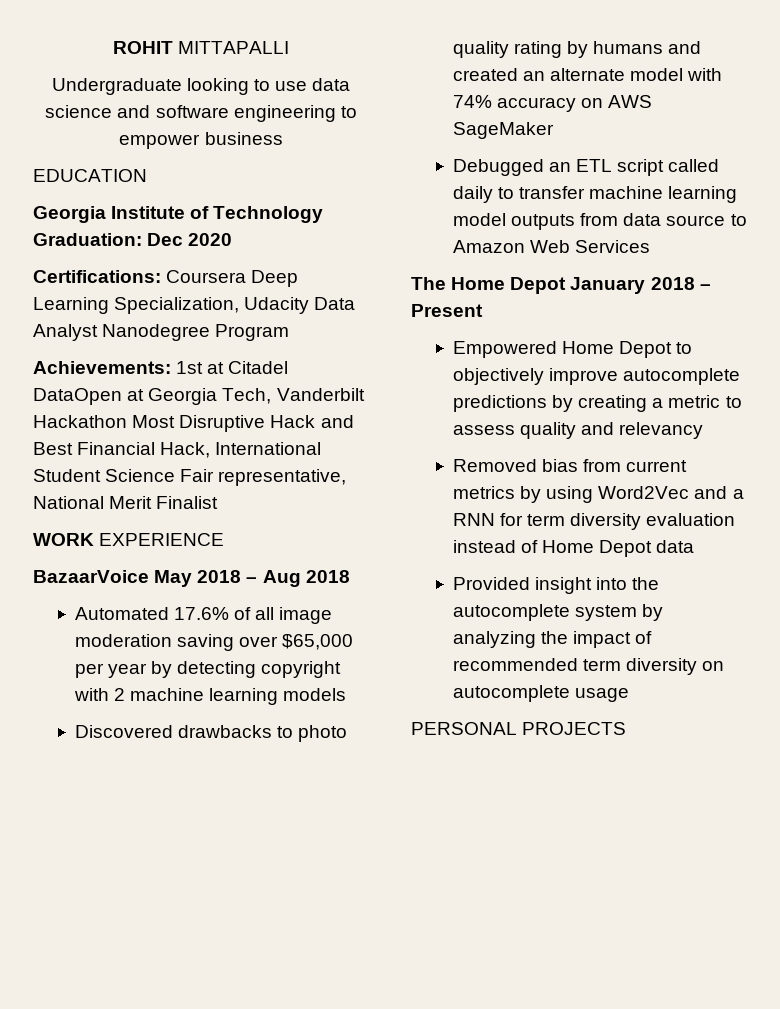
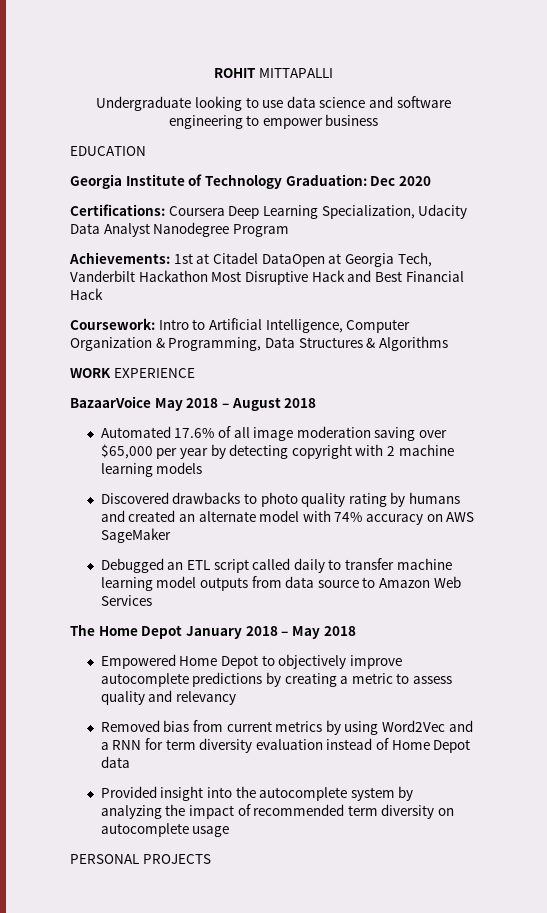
[160,442,322,458] [33,469,347,486] [33,496,219,509] Hack, International Student Science Fair representative, National Merit Finalist -> [70,288,103,300] [70,318,411,333] [70,336,448,351] Hack // Coursework: Intro to Artificial Intelligence, Computer Organization & Programming, Data Structures & Algorithms
[262,570,301,587] Aug -> [231,397,281,411] August
[411,304,483,317] Present -> [291,626,356,639] May 2018

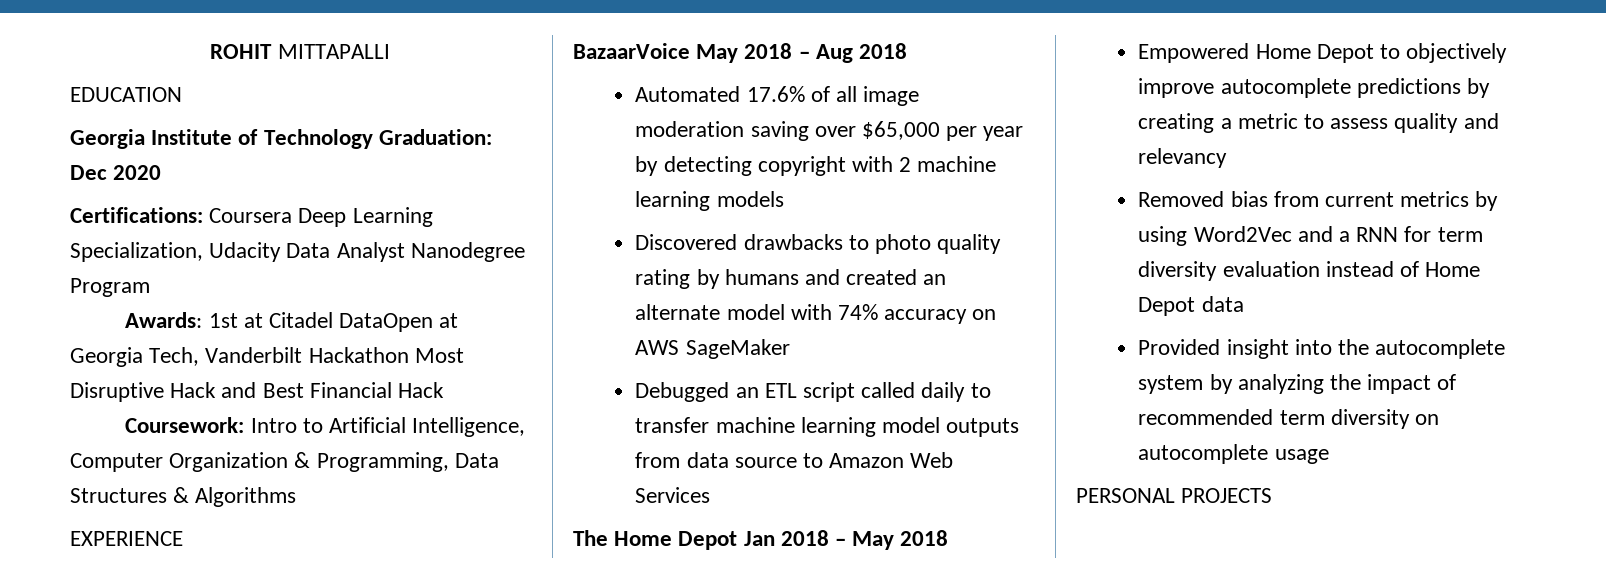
[96,96,451,111] [168,114,379,129] // Undergraduate looking to use data science and software engineering to empower business -> (390, 51) none
[69,252,170,264] Achievements: -> [125,312,203,328] Awards:
[70,368,111,378] WORK -> (297, 497) none
[231,397,281,411] August -> [815,44,853,63] Aug
[185,626,242,639] January -> [743,531,775,546] Jan

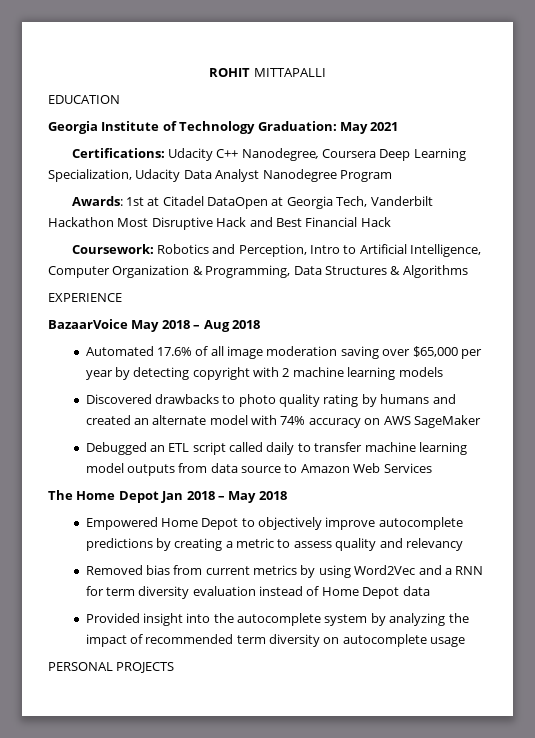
[70,165,162,180] Dec 2020 -> [339,122,399,134] May 2021
(203, 215) none -> [167,148,319,161] Udacity C++ Nanodegree,
(245, 425) none -> [156,244,307,257] Robotics and Perception,

